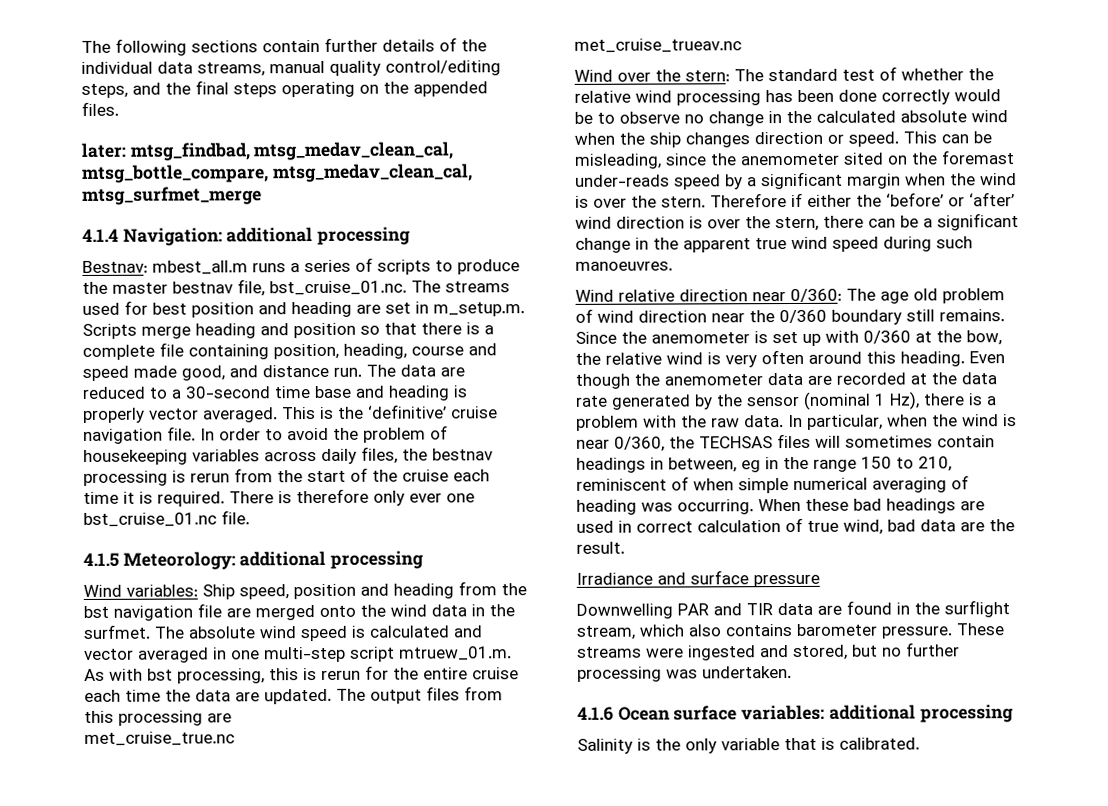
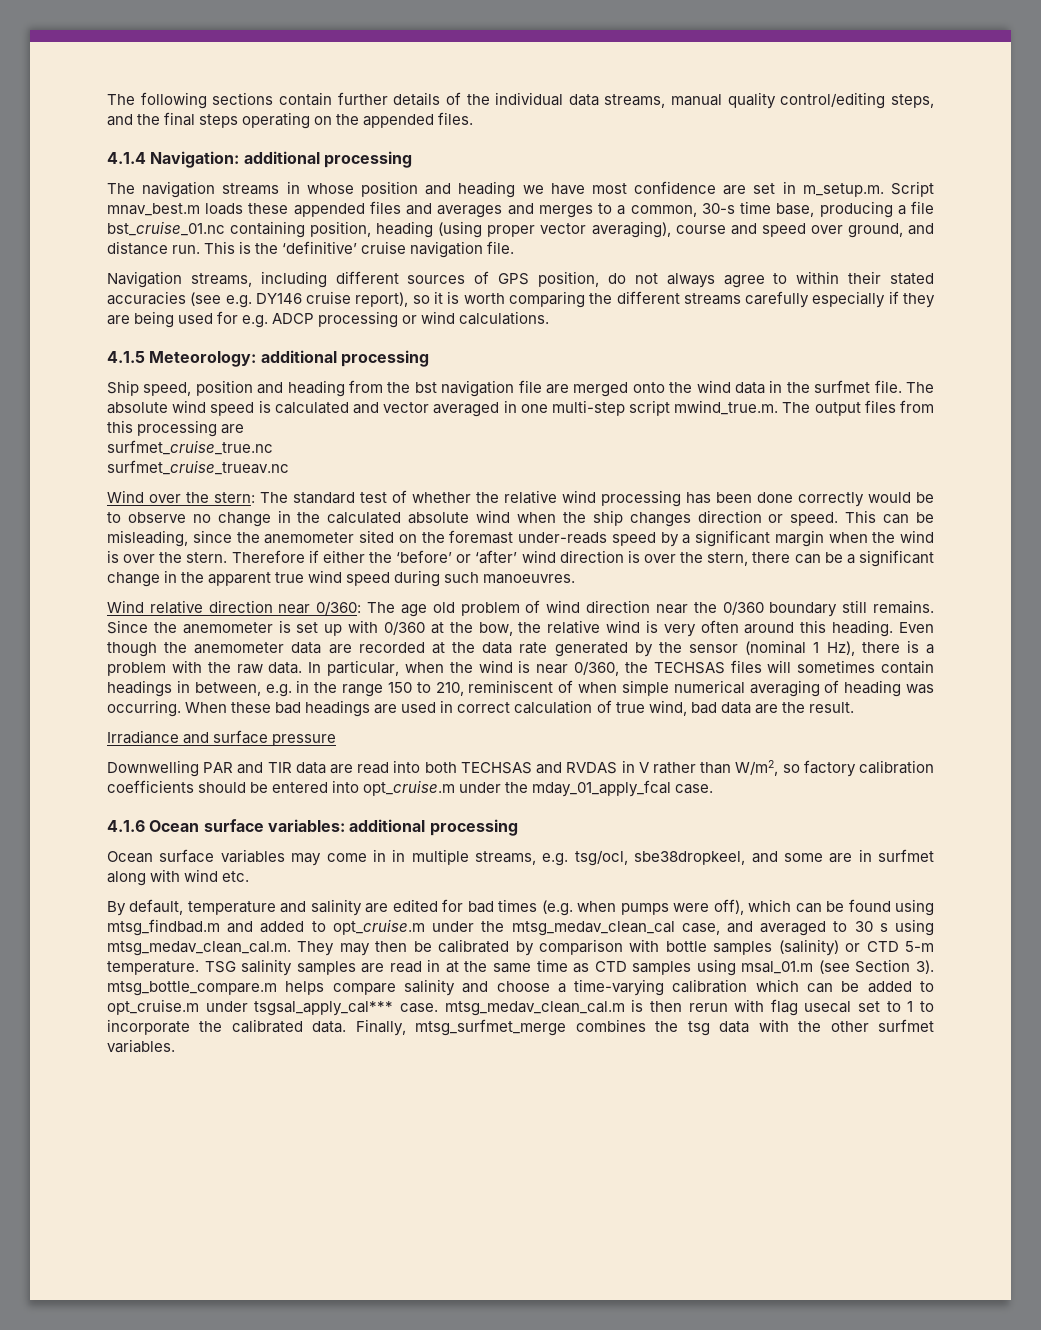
[81,141,454,161] [81,163,473,183] [82,186,262,205] [82,226,412,246] [82,257,520,275] [82,279,510,297] [82,300,525,318] [82,322,494,339] [82,342,407,360] later: mtsg_findbad, mtsg_medav_clean_cal, mtsg_bottle_compare, mtsg_medav_clean_cal, mtsg_surfmet_merge // 4.1.4 Navigation: additional processing // Bestnav: mbest_all.m runs a series of scripts to produce the master bestnav file, bst_cruise_01.nc. The streams used for best position and heading are set in m_setup.m. Scripts merge heading and position so that there is a complete file containing position, heading, -> [107,151,412,168] [107,181,934,198] [107,201,935,218] [107,221,671,238] 4.1.4 Navigation: additional processing // The navigation streams in whose position and heading we have most confidence are set in m_setup.m. Script mnav_best.m loads these appended files and averages and merges to a common, 30-s time base, producing a file bst_cruise_01.nc containing position, heading (using proper vector averaging),
[133,365,225,381] made good, -> [810,223,903,238] over ground,
[366,364,465,377] [82,385,467,401] [83,407,278,423] The data are reduced to a 30-second time base and heading is properly vector averaged. -> (201, 249) none
[200,425,448,443] [83,446,493,465] [83,467,490,486] [83,488,475,507] [83,510,250,527] In order to avoid the problem of housekeeping variables across daily files, the bestnav processing is rerun from the start of the cruise each time it is required. There is therefore only ever one bst_cruise_01.nc file. -> [107,271,935,288] [107,291,935,308] [107,311,550,328] // Navigation streams, including different sources of GPS position, do not always agree to within their stated accuracies (see e.g. DY146 cruise report), so it is worth comparing the different streams carefully especially if they are being used for e.g. ADCP processing or wind calculations.
[83,584,198,597] Wind variables: -> (429, 358) none
[83,624,150,639] surfmet. -> [814,380,902,393] surfmet file.
[399,646,512,661] [84,665,519,684] [84,688,332,705] mtruew_01.m. As with bst processing, this is rerun for the entire cruise each time the data are updated. -> [674,400,779,415] mwind_true.m.
[84,731,235,746] [574,38,742,53] met_cruise_true.nc // met_cruise_trueav.nc -> [107,440,273,455] [107,460,289,475] surfmet_cruise_true.nc // surfmet_cruise_trueav.nc
[741,460,761,473] eg -> [265,684,292,697] e.g.
[846,600,1010,618] [576,623,1004,640] [577,642,960,661] [577,666,792,682] found in the surflight stream, which also contains barometer pressure. These streams were ingested and stored, but no further processing was undertaken. -> [357,760,935,777] [107,780,714,797] read into both TECHSAS and RVDAS in V rather than W/m2, so factory calibration coefficients should be entered into opt_cruise.m under the mday_01_apply_fcal case.
[577,737,920,754] Salinity is the only variable that is calibrated. -> [107,849,934,866] [107,869,250,886] [107,899,935,916] [107,919,934,936] [107,939,935,956] [107,959,934,976] [107,979,934,996] [107,999,934,1016] [107,1019,934,1036] [107,1039,175,1053] Ocean surface variables may come in in multiple streams, e.g. tsg/ocl, sbe38dropkeel, and some are in surfmet along with wind etc. // By default, temperature and salinity are edited for bad times (e.g. when pumps were off), which can be found using mtsg_findbad.m and added to opt_cruise.m under the mtsg_medav_clean_cal case, and averaged to 30 s using mtsg_medav_clean_cal.m. They may then be calibrated by comparison with bottle samples (salinity) or CTD 5-m temperature. TSG salinity samples are read in at the same time as CTD samples using msal_01.m (see Section 3). mtsg_bottle_compare.m helps compare salinity and choose a time-varying calibration which can be added to opt_cruise.m under tsgsal_apply_cal*** case. mtsg_medav_clean_cal.m is then rerun with flag usecal set to 1 to incorporate the calibrated data. Finally, mtsg_surfmet_merge combines the tsg data with the other surfmet variables.

